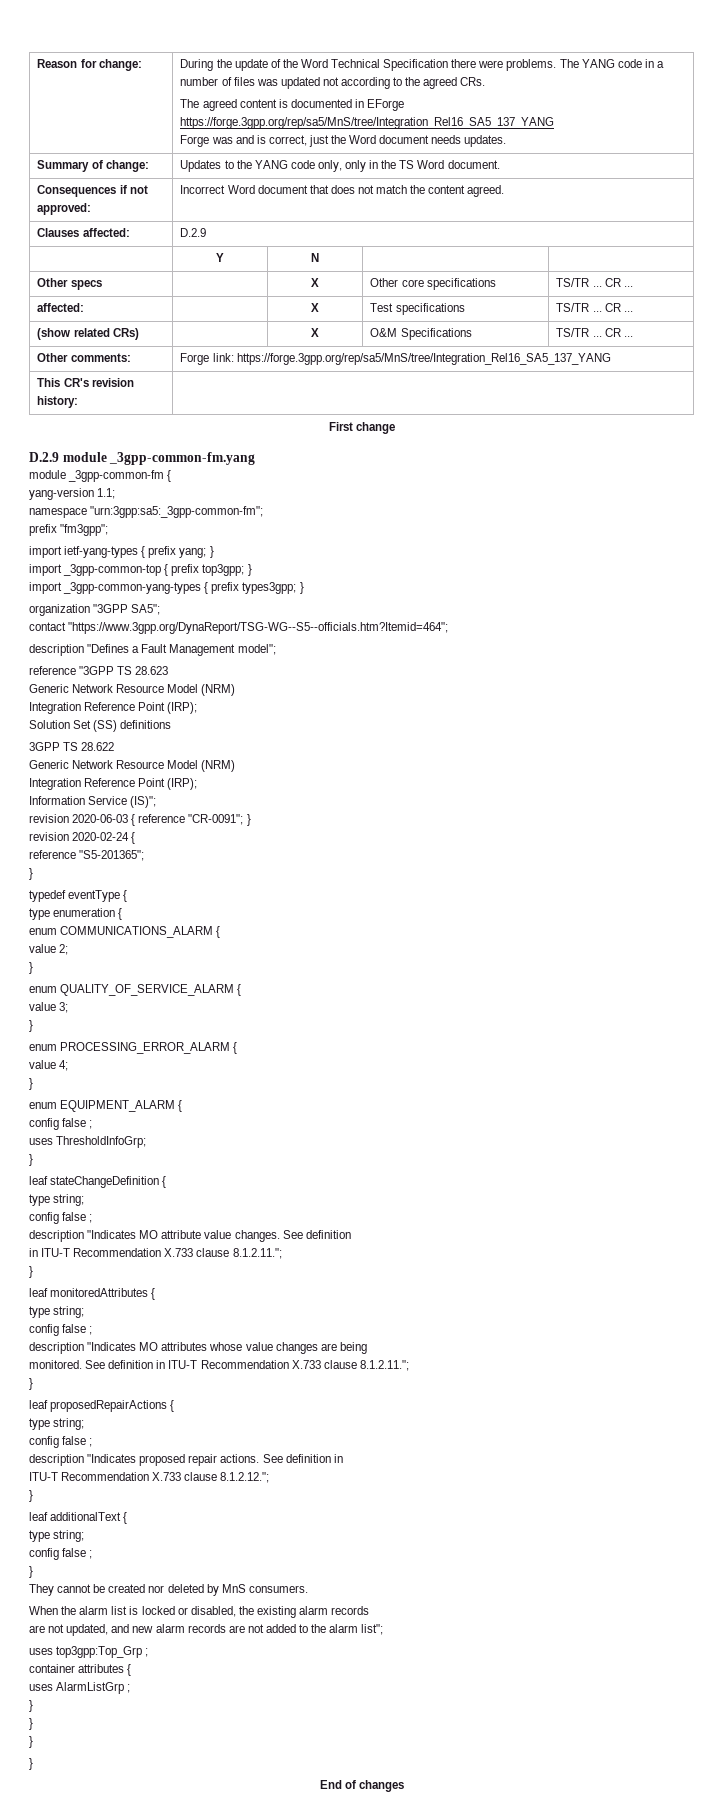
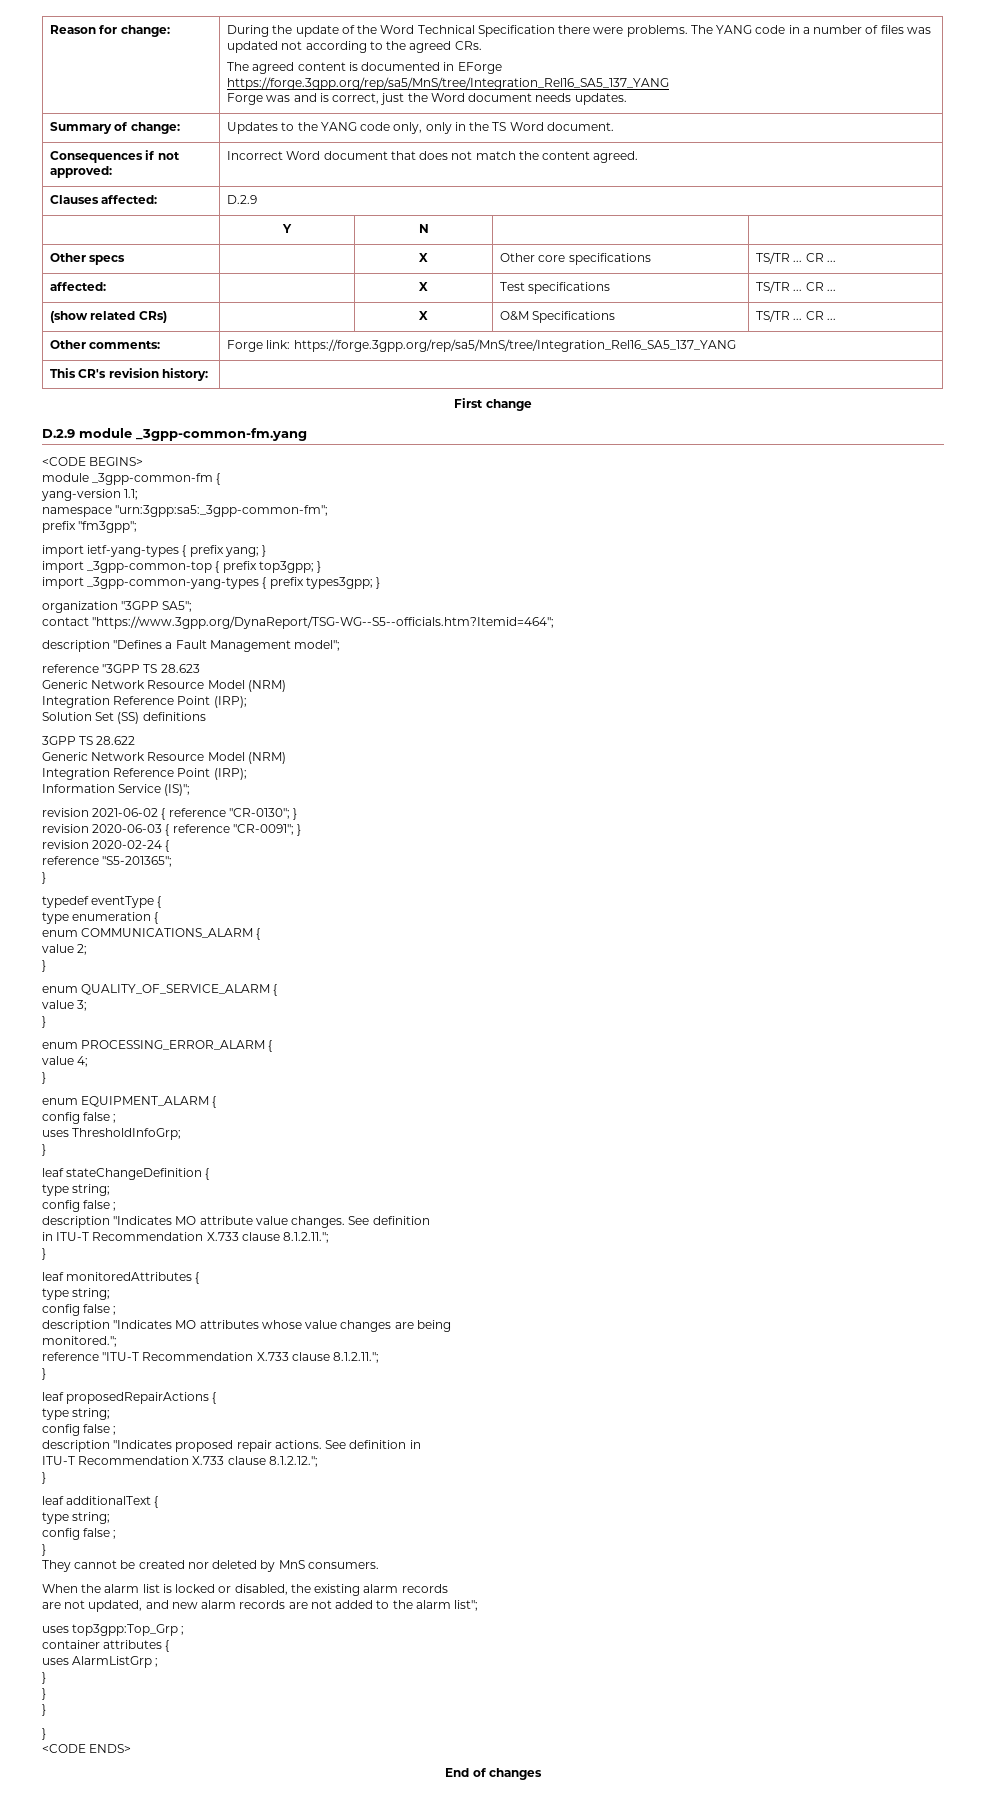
(256, 458) none -> [42,457,144,466] // <CODE BEGINS>
(157, 802) none -> [42,808,298,820] // revision 2021-06-02 { reference "CR-0130"; }
[29,1360,198,1369] monitored. See definition in ITU-T -> [42,1336,117,1347] [42,1352,140,1361] monitored."; // reference "ITU-T
(33, 1764) none -> [42,1744,132,1753] // <CODE ENDS>

